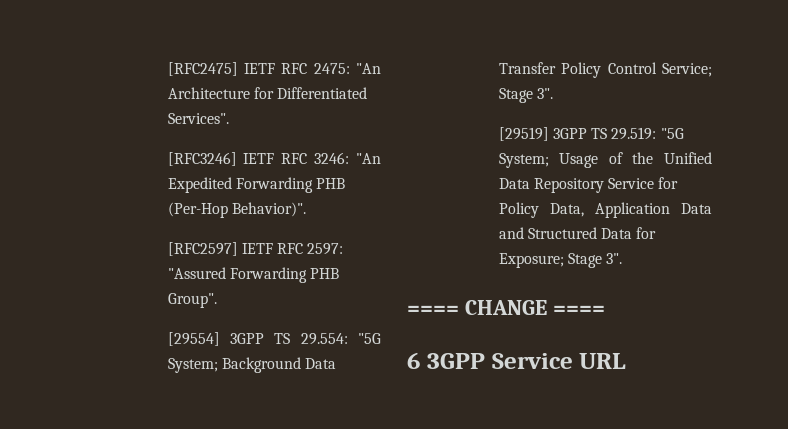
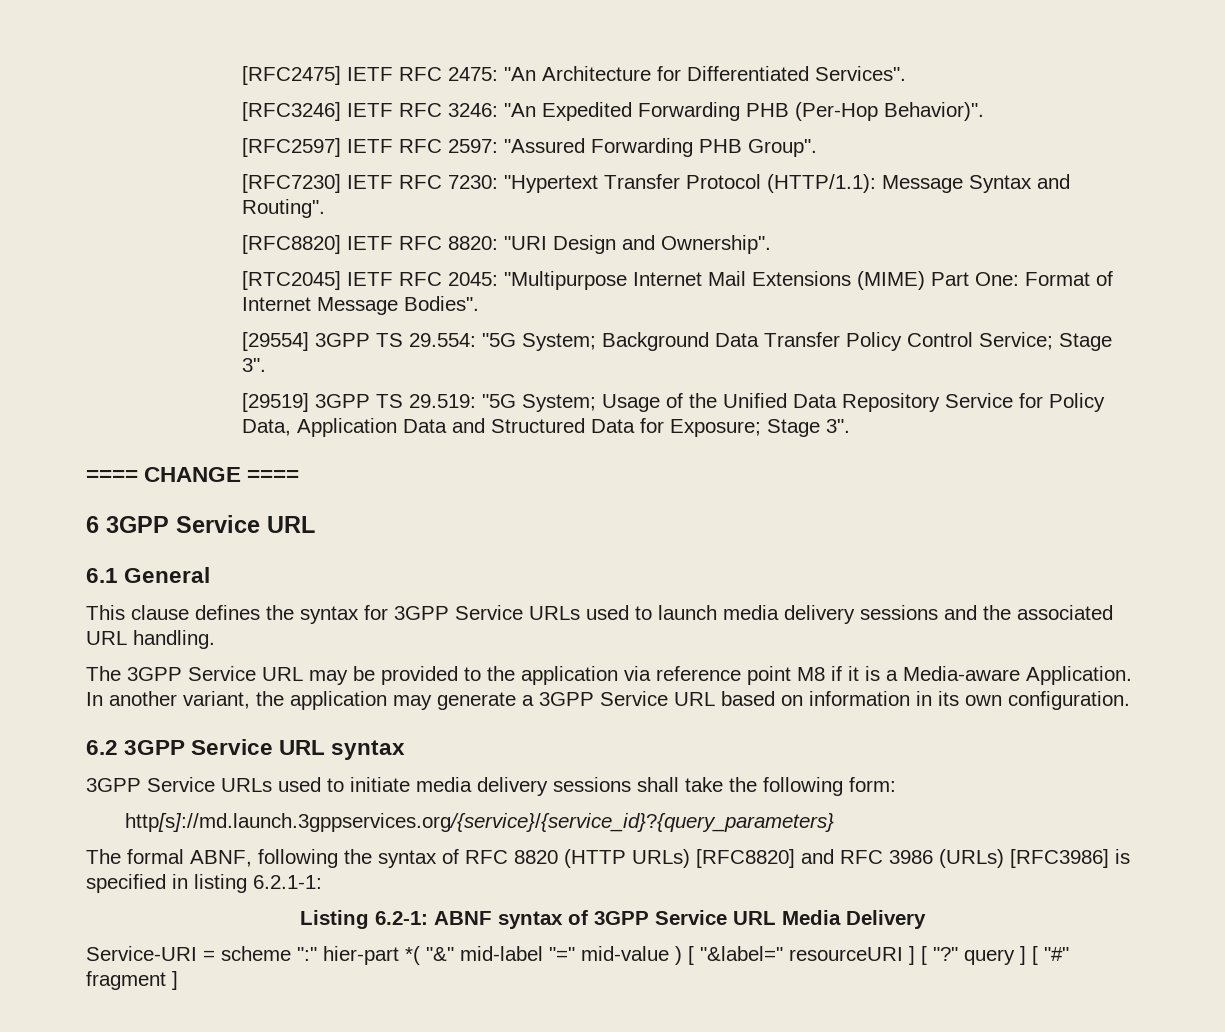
(217, 300) none -> [242,174,1071,193] [242,199,326,218] [242,235,772,254] [242,271,1114,290] [242,296,480,315] // [RFC7230] IETF RFC 7230: "Hypertext Transfer Protocol (HTTP/1.1): Message Syntax and Routing". // [RFC8820] IETF RFC 8820: "URI Design and Ownership". // [RTC2045] IETF RFC 2045: "Multipurpose Internet Mail Extensions (MIME) Part One: Format of Internet Message Bodies".
(627, 361) none -> [86,567,211,583] [86,605,1113,624] [86,630,215,649] [86,666,1132,685] [86,691,1130,710] [86,739,406,760] [86,777,896,796] [125,813,835,832] [86,849,1130,868] [86,874,322,893] [300,910,926,929] [86,946,1069,965] [86,971,178,990] // 6.1 General // This clause defines the syntax for 3GPP Service URLs used to launch media delivery sessions and the associated URL handling. // The 3GPP Service URL may be provided to the application via reference point M8 if it is a Media-aware Application. In another variant, the application may generate a 3GPP Service URL based on information in its own configuration. // 6.2 3GPP Service URL syntax // 3GPP Service URLs used to initiate media delivery sessions shall take the following form: // http[s]://md.launch.3gppservices.org/{service}/{service_id}?{query_parameters} // The formal ABNF, following the syntax of RFC 8820 (HTTP URLs) [RFC8820] and RFC 3986 (URLs) [RFC3986] is specified in listing 6.2.1-1: // Listing 6.2-1: ABNF syntax of 3GPP Service URL Media Delivery // Service-URI = scheme ":" hier-part *( "&" mid-label "=" mid-value ) [ "&label=" resourceURI ] [ "?" query ] [ "#" fragment ]

